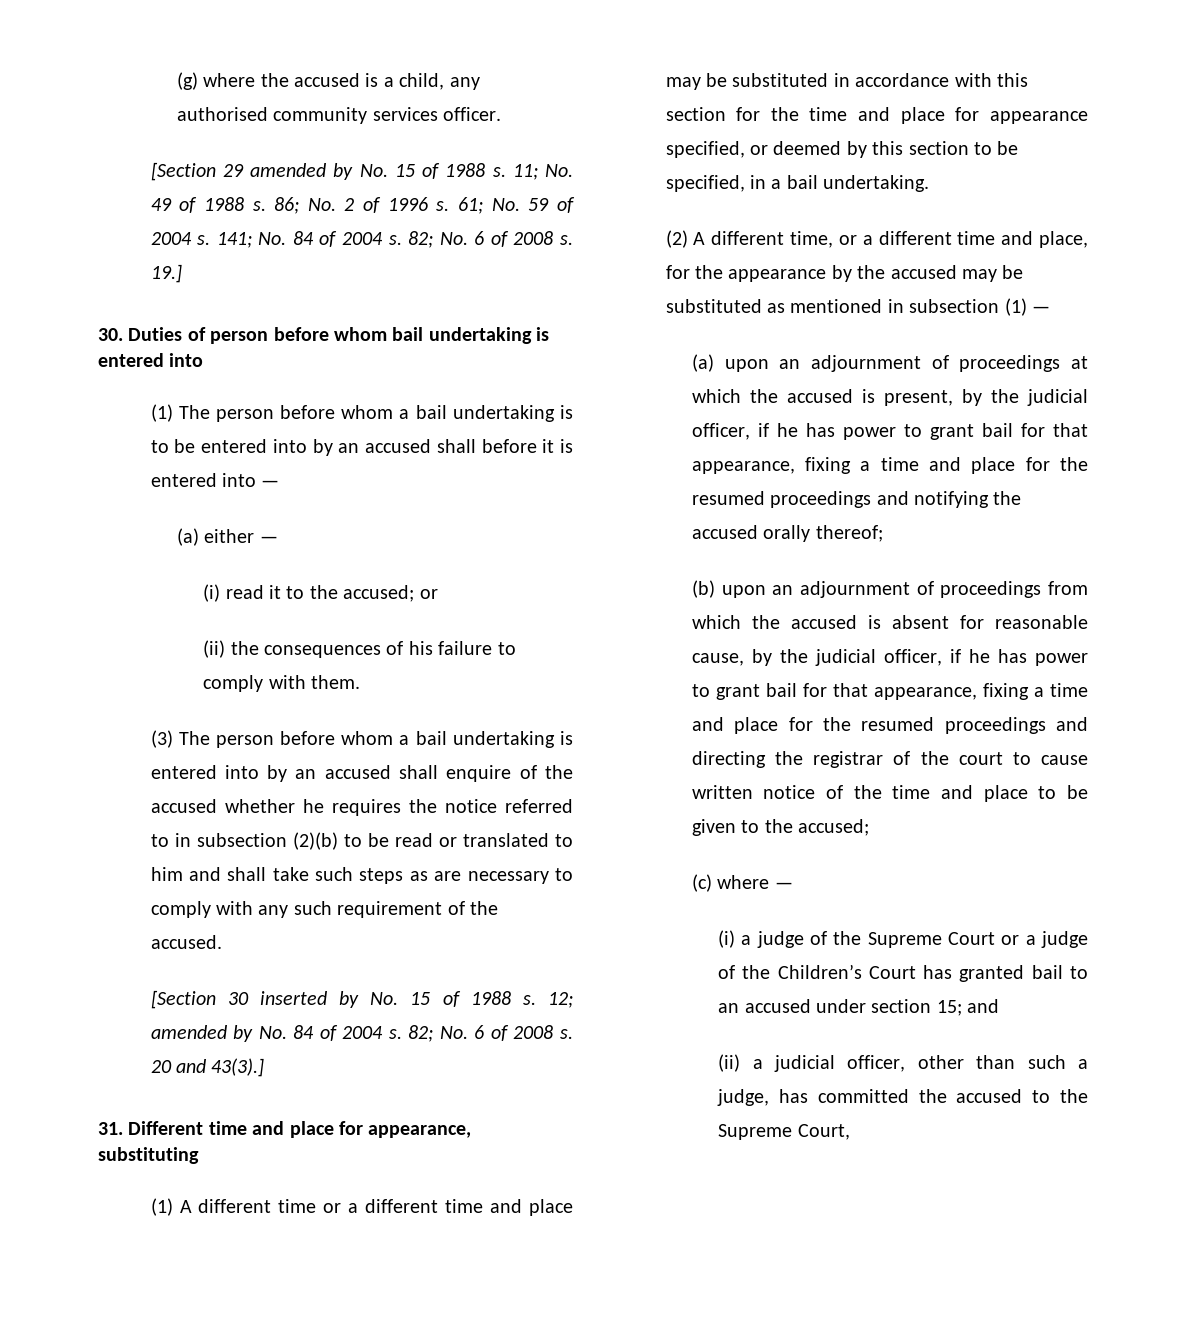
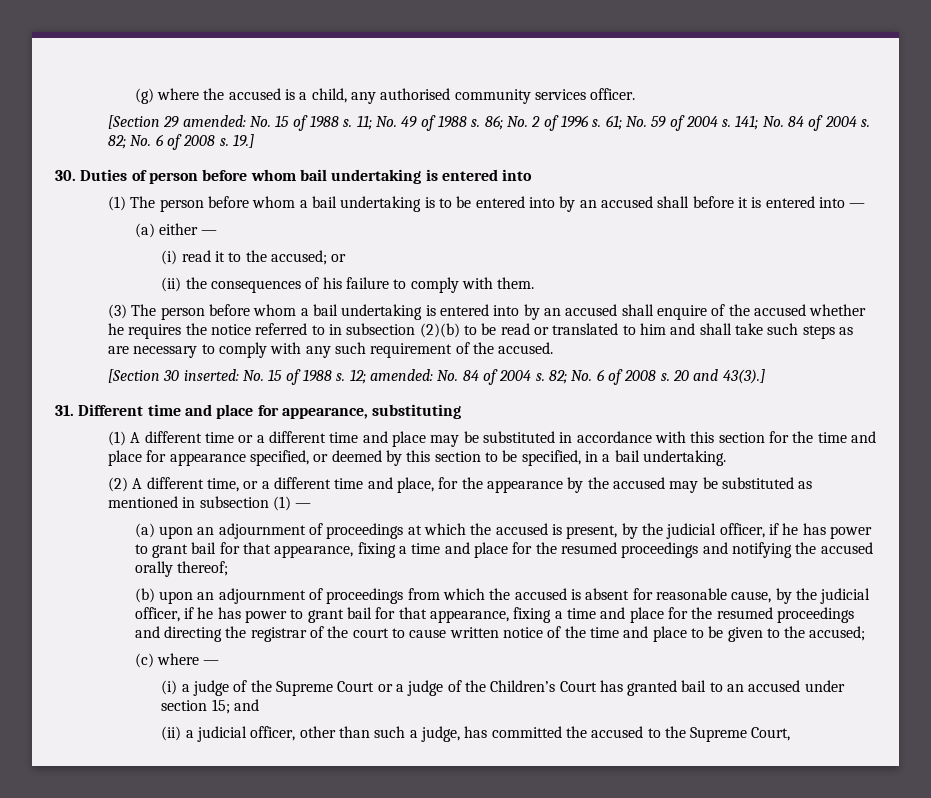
[250,163,354,180] amended by -> [182,115,246,127] amended:
[259,991,360,1008] inserted by -> [183,369,239,381] inserted:
[150,1025,254,1042] amended by -> [370,369,434,381] amended:

